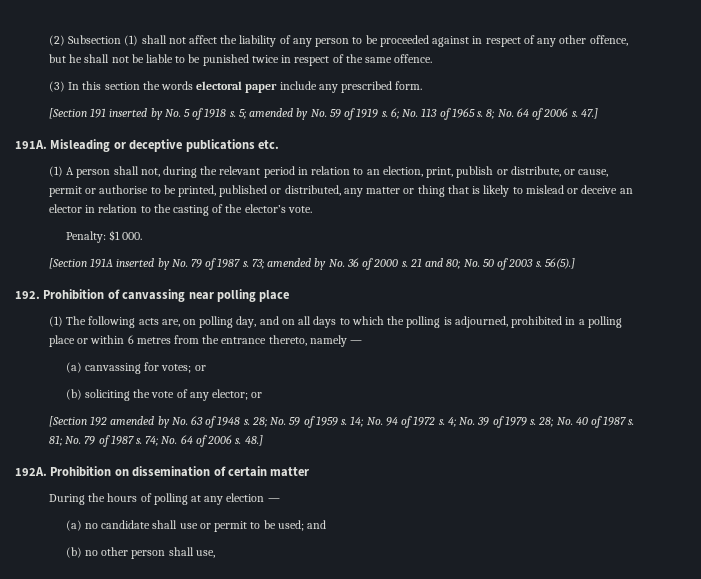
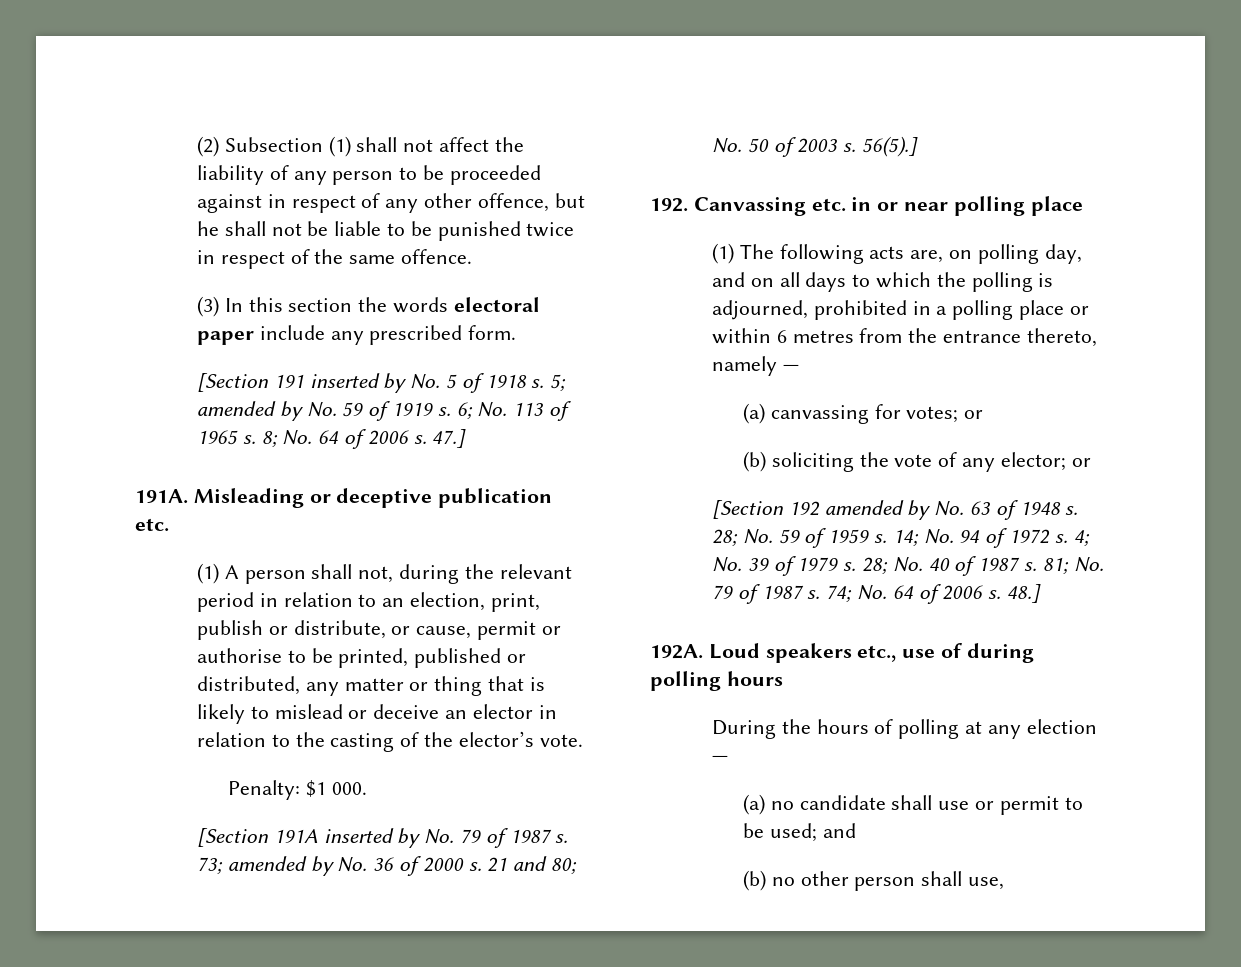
[185,139,255,152] publications -> [438,488,553,508] publication
[43,289,186,302] Prohibition of canvassing -> [693,197,899,216] Canvassing etc. in or
[50,466,310,477] Prohibition on dissemination of certain matter -> [708,643,1034,663] [650,671,783,691] Loud speakers etc., use of during polling hours

